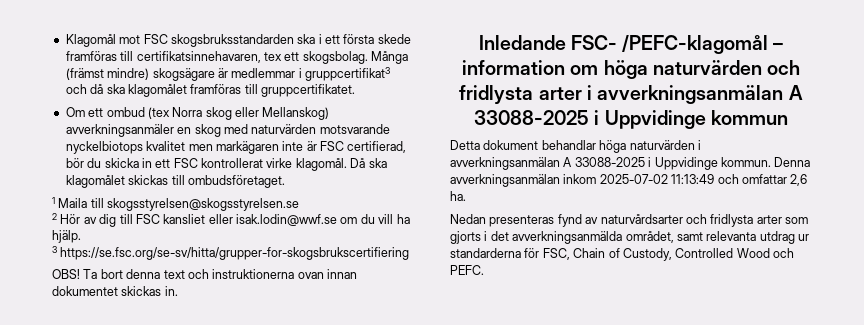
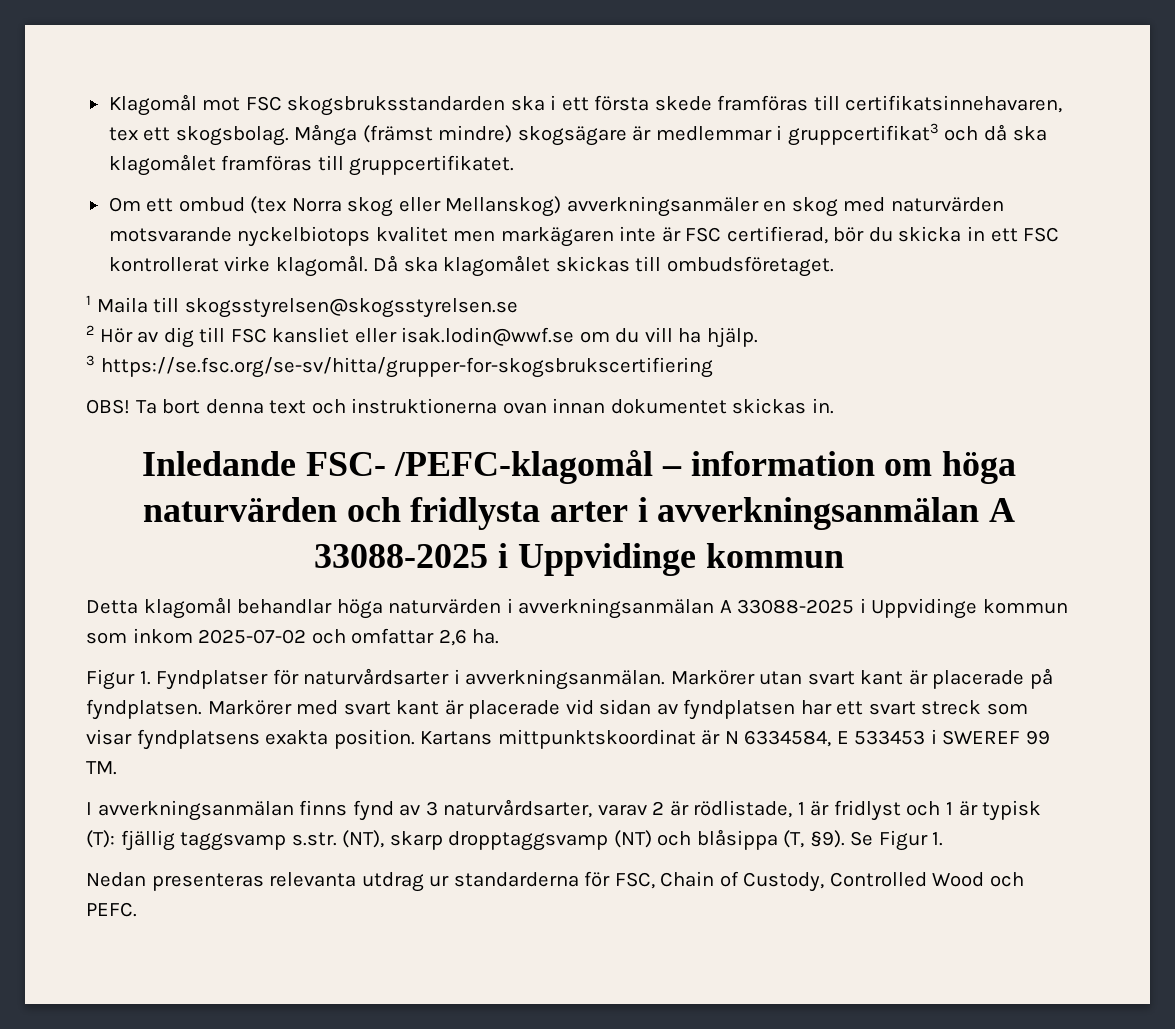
[483,140,539,150] dokument -> [143,597,232,619] klagomål
[720,157,811,167] [450,174,560,187] kommun. Denna avverkningsanmälan -> [982,599,1068,614] [86,632,127,644] kommun som
[671,174,715,184] 11:13:49 -> (307, 636) none
[450,214,808,227] [450,231,703,244] Nedan presenteras fynd av naturvårdsarter och fridlysta arter som gjorts i det avverkningsanmälda området, samt -> [86,668,1053,690] [86,699,1029,720] [86,729,1050,750] [86,761,117,775] [86,799,1042,821] [86,829,944,851] [86,872,264,891] Figur 1. Fyndplatser för naturvårdsarter i avverkningsanmälan. Markörer utan svart kant är placerade på fyndplatsen. Markörer med svart kant är placerade vid sidan av fyndplatsen har ett svart streck som visar fyndplatsens exakta position. Kartans mittpunktskoordinat är N 6334584, E 533453 i SWEREF 99 TM. // I avverkningsanmälan finns fynd av 3 naturvårdsarter, varav 2 är rödlistade, 1 är fridlyst och 1 är typisk (T): fjällig taggsvamp s.str. (NT), skarp dropptaggsvamp (NT) och blåsippa (T, §9). Se Figur 1. // Nedan presenteras

